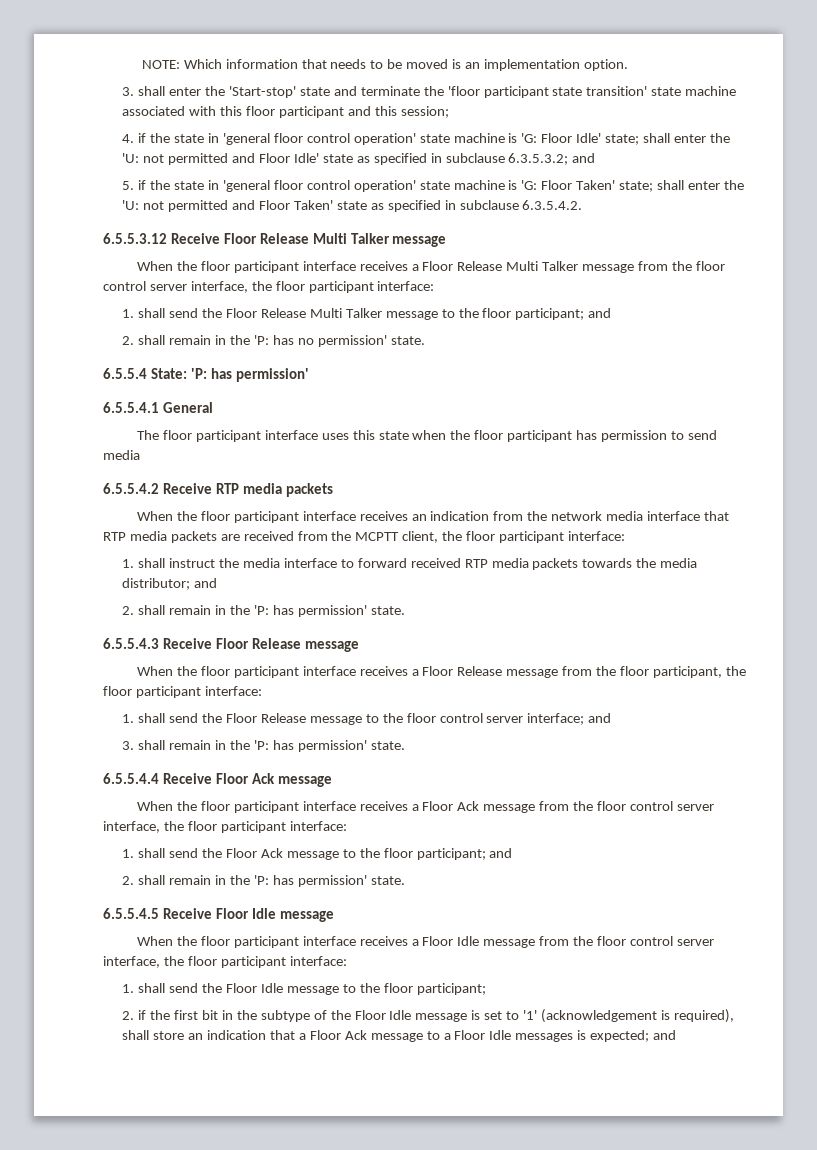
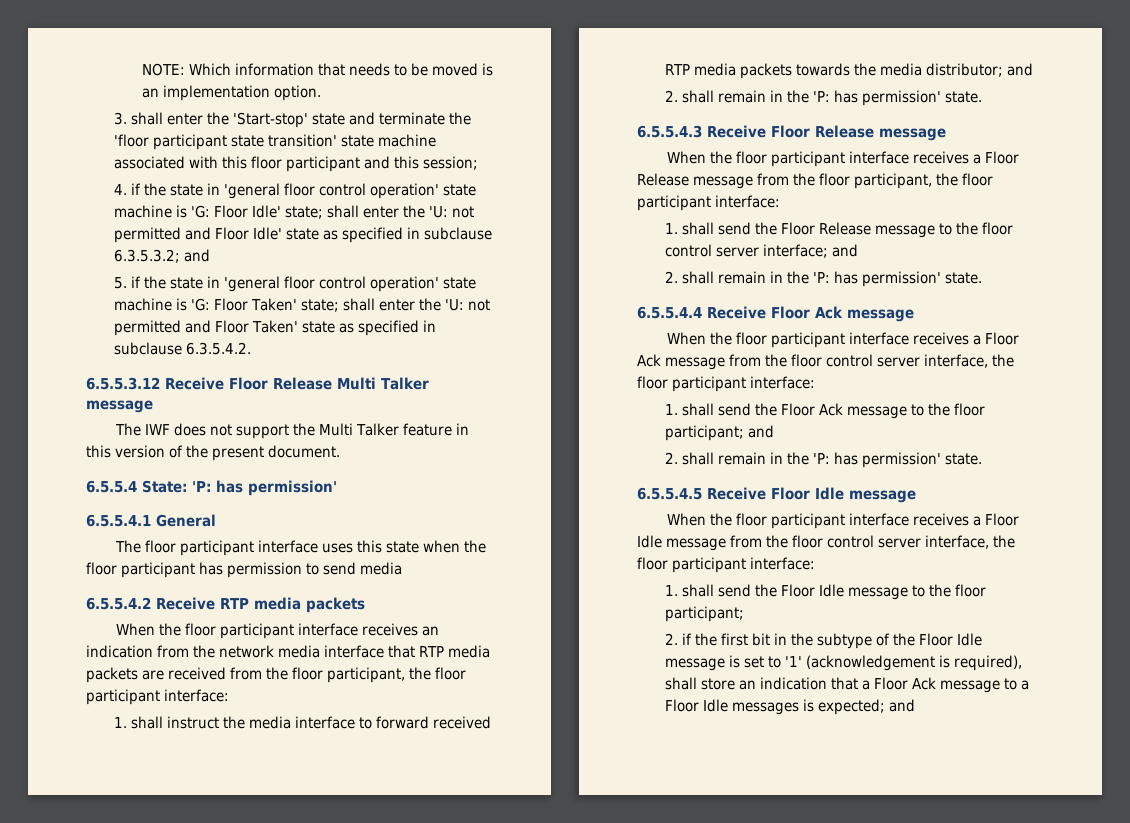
[137,261,725,273] [103,281,435,293] [122,308,612,320] [122,335,425,347] When the floor participant interface receives a Floor Release Multi Talker message from the floor control server interface, the floor participant interface: // 1. shall send the Floor Release Multi Talker message to the floor participant; and // 2. shall remain in the 'P: has no permission' state. -> [115,423,470,439] [86,445,340,461] The IWF does not support the Multi Talker feature in this version of the present document.
[355,531,439,543] MCPTT client, -> [292,667,405,683] floor participant,
[122,741,135,750] 3. -> [664,271,678,283] 2.

